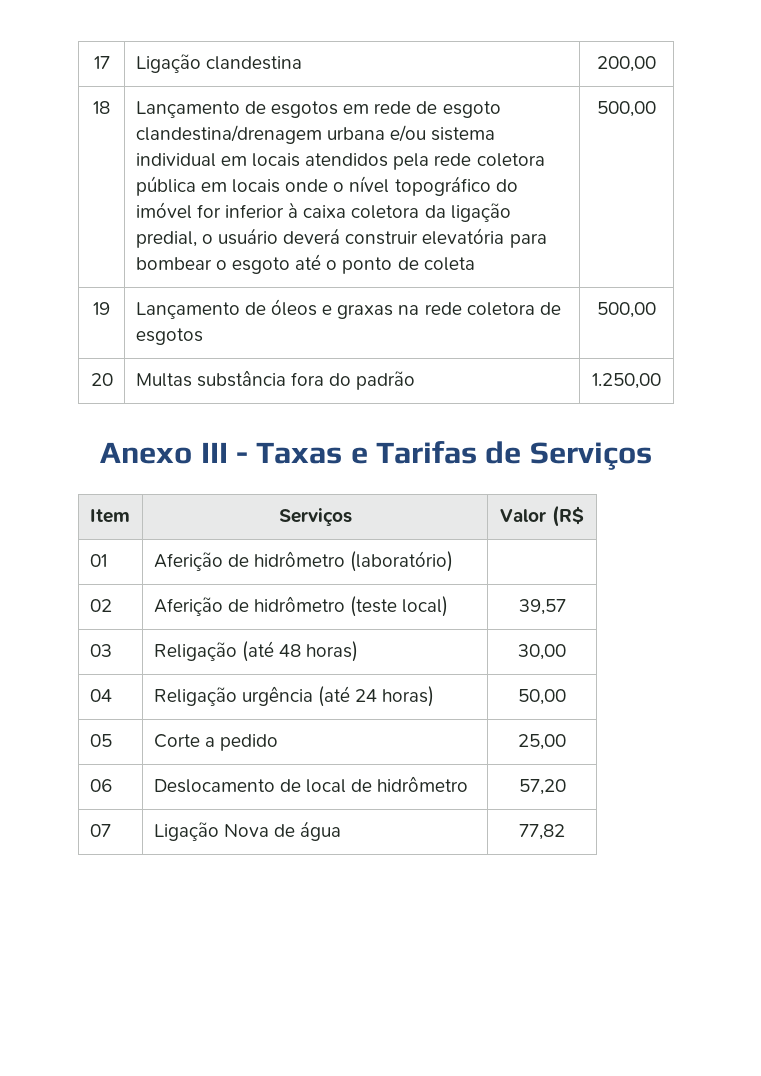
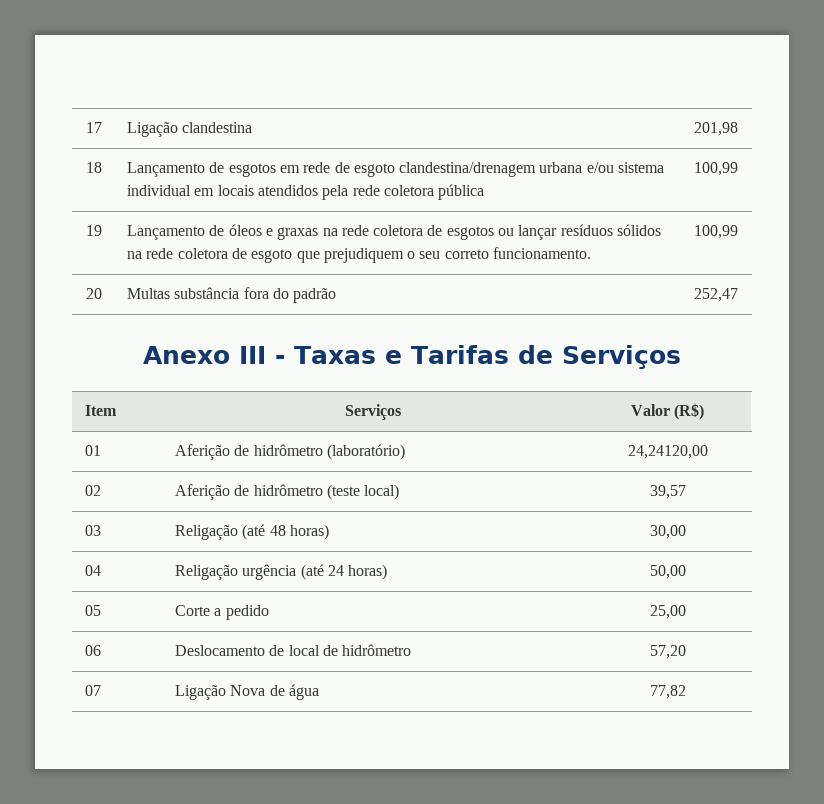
[597,56,656,72] 200,00 -> [694,122,738,136] 201,98
[200,176,518,196] [135,202,511,222] [135,228,547,248] [135,254,475,274] [597,101,656,117] em locais onde o nível topográfico do imóvel for inferior à caixa coletora da ligação predial, o usuário deverá construir elevatória para bombear o esgoto até o ponto de coleta | 500,00 -> [694,162,738,176] | 100,99
[597,302,656,318] | 500,00 -> [498,224,662,240] [126,247,592,263] [694,225,738,239] ou lançar resíduos sólidos na rede coletora de esgoto que prejudiquem o seu correto funcionamento. | 100,99
[592,373,661,389] 1.250,00 -> [694,288,738,302] 252,47
[551,505,584,527] (R$ -> [674,403,705,420] (R$)
(454, 561) none -> [627,445,708,459] 24,24120,00

